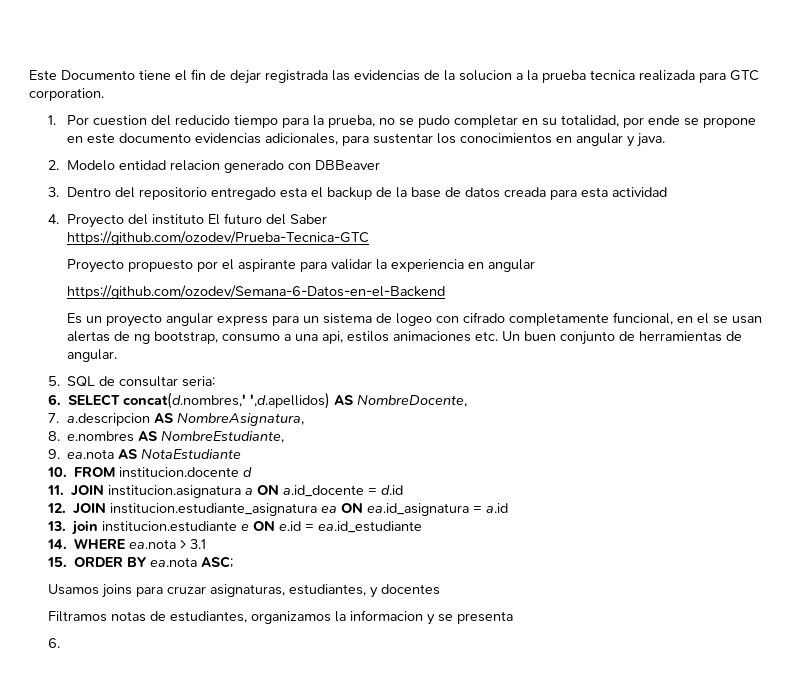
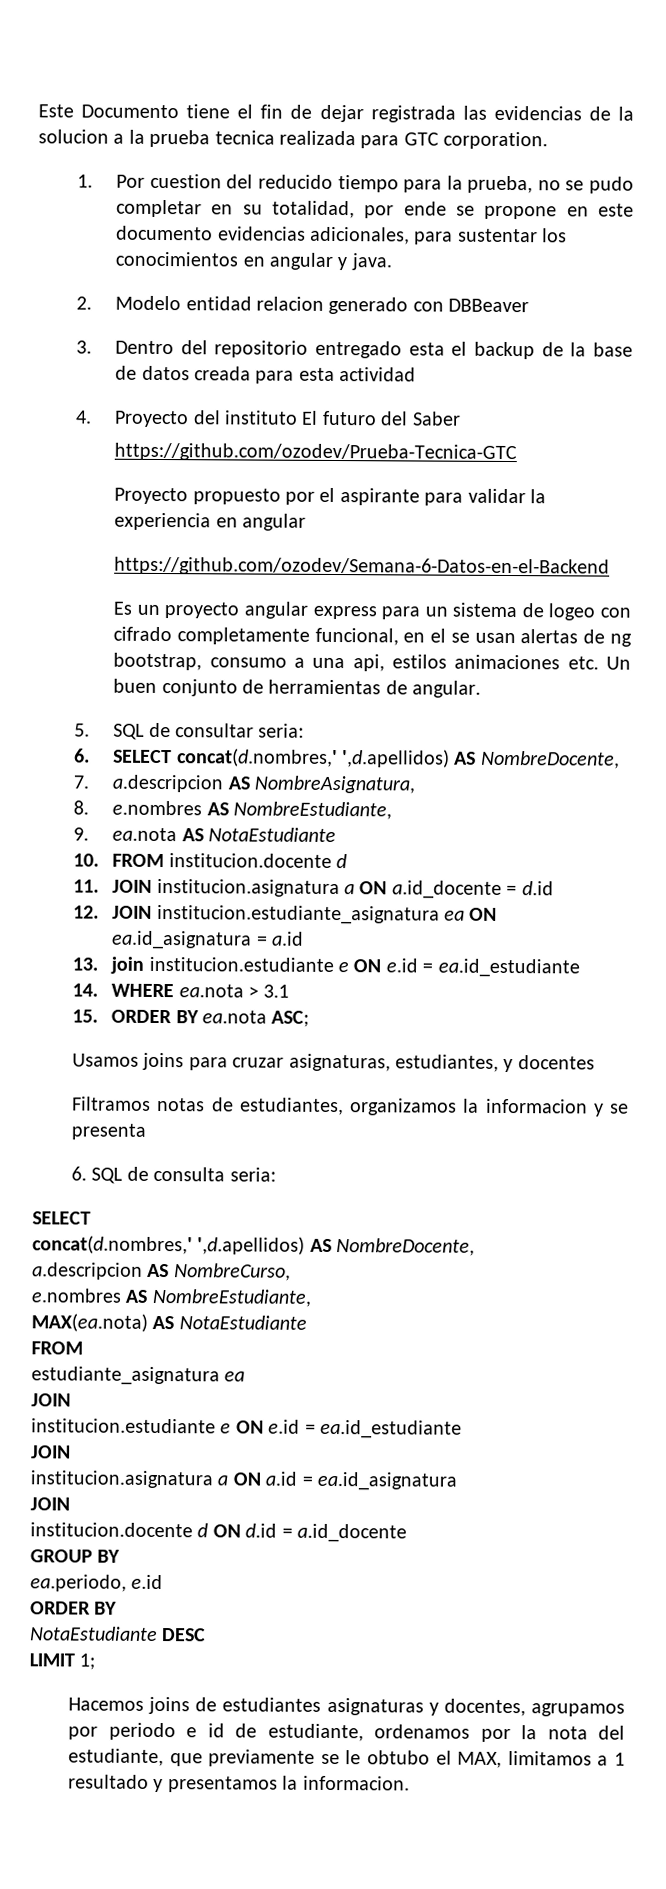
(61, 643) none -> [91,1166,276,1184] [32,1211,91,1225] [32,1235,476,1256] [32,1262,291,1281] [31,1288,312,1307] [31,1313,307,1332] [31,1341,83,1355] [31,1366,246,1386] [31,1393,71,1407] [31,1418,462,1439] [31,1445,71,1459] [30,1470,457,1491] [30,1497,70,1511] [30,1522,407,1543] [30,1549,121,1563] [30,1574,164,1592] [30,1601,118,1615] [29,1626,207,1642] [29,1653,96,1670] [68,1696,625,1717] [68,1722,625,1743] [68,1748,625,1768] [68,1774,410,1793] SQL de consulta seria: // SELECT // concat(d.nombres,' ',d.apellidos) AS NombreDocente, // a.descripcion AS NombreCurso, // e.nombres AS NombreEstudiante, // MAX(ea.nota) AS NotaEstudiante // FROM // estudiante_asignatura ea // JOIN // institucion.estudiante e ON e.id = ea.id_estudiante // JOIN // institucion.asignatura a ON a.id = ea.id_asignatura // JOIN // institucion.docente d ON d.id = a.id_docente // GROUP BY // ea.periodo, e.id // ORDER BY // NotaEstudiante DESC // LIMIT 1; // Hacemos joins de estudiantes asignaturas y docentes, agrupamos por periodo e id de estudiante, ordenamos por la nota del estudiante, que previamente se le obtubo el MAX, limitamos a 1 resultado y presentamos la informacion.

